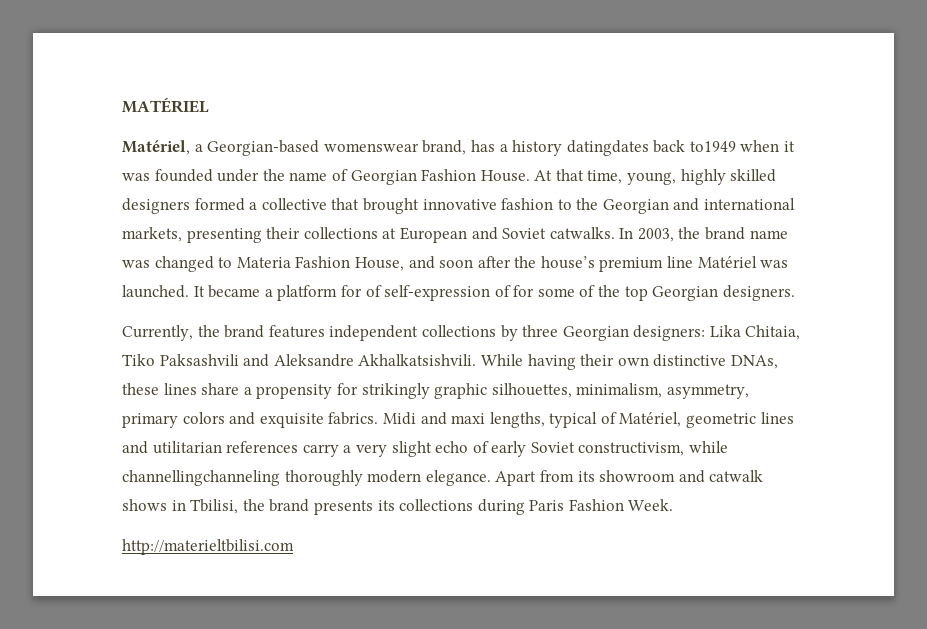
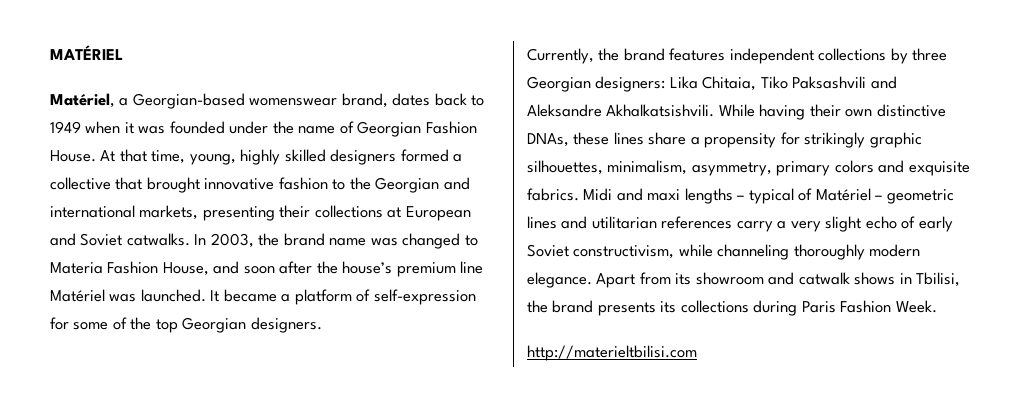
[470,140,736,156] has a history datingdates back to1949 -> [392,93,485,106] [50,121,81,133] dates back to 1949
[340,285,362,297] for -> (352, 297) none
[494,285,511,297] of -> (476, 297) none
[489,412,682,428] lengths, typical of Matériel, -> [684,188,883,204] lengths – typical of Matériel –
[122,470,280,486] channellingchanneling -> [717,244,790,260] channeling

